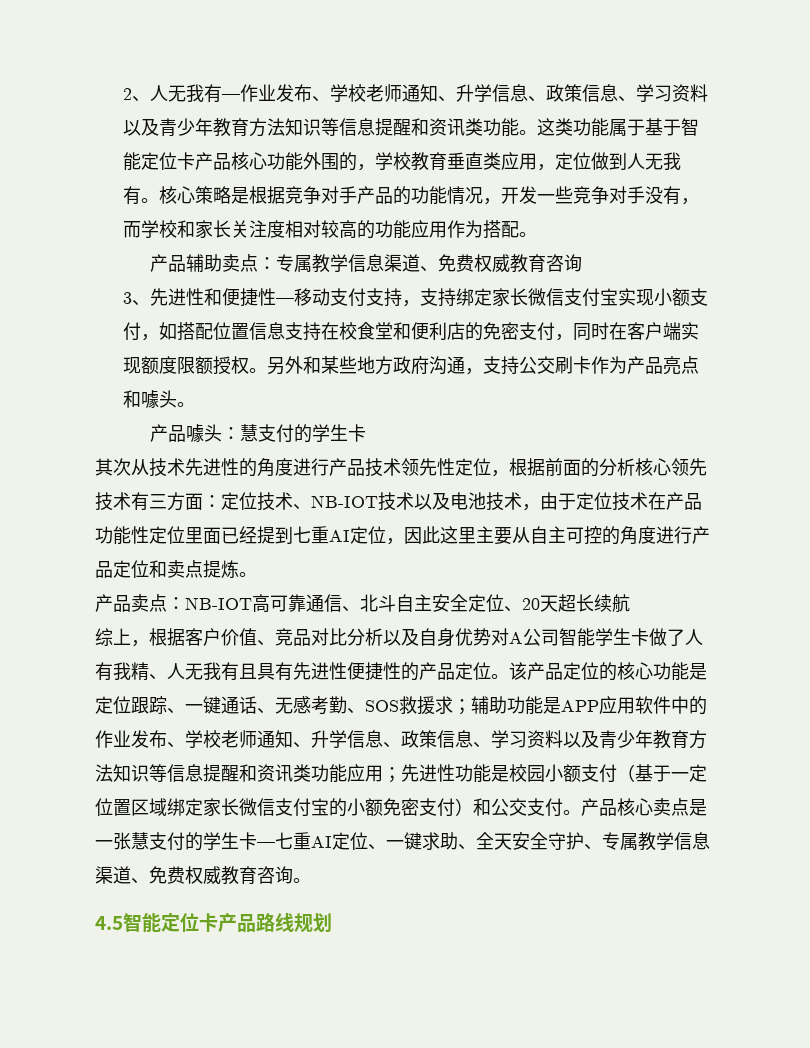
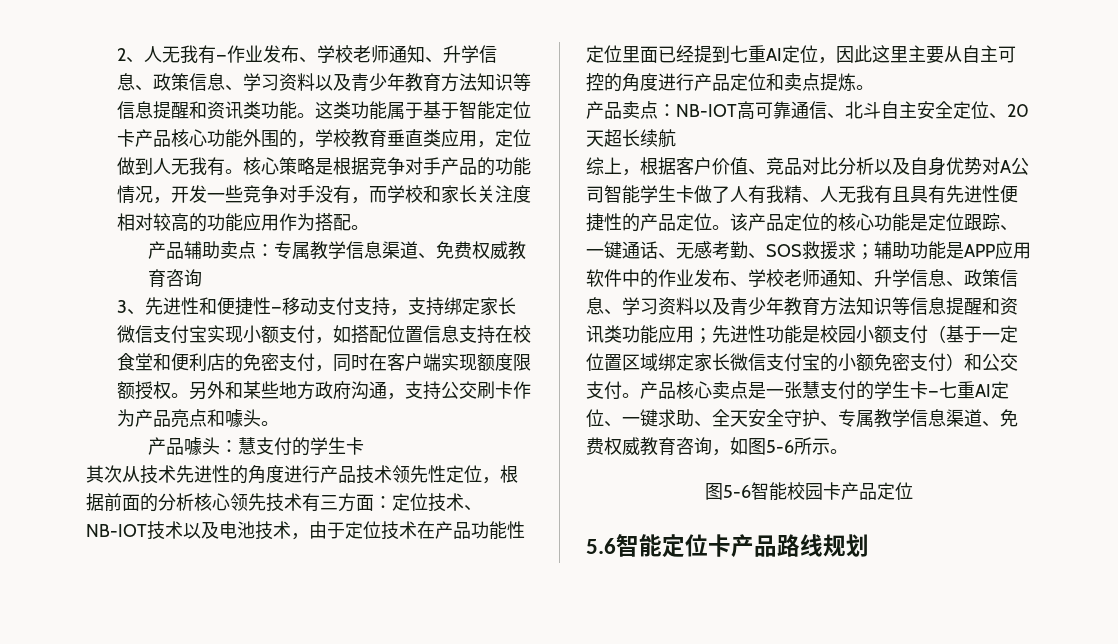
[293,878,311,883] [95,916,123,930] 。 // 4.5 -> [712,437,848,456] [705,482,913,501] [586,538,616,554] ，如图5-6所示。 // 图5-6智能校园卡产品定位 // 5.6

